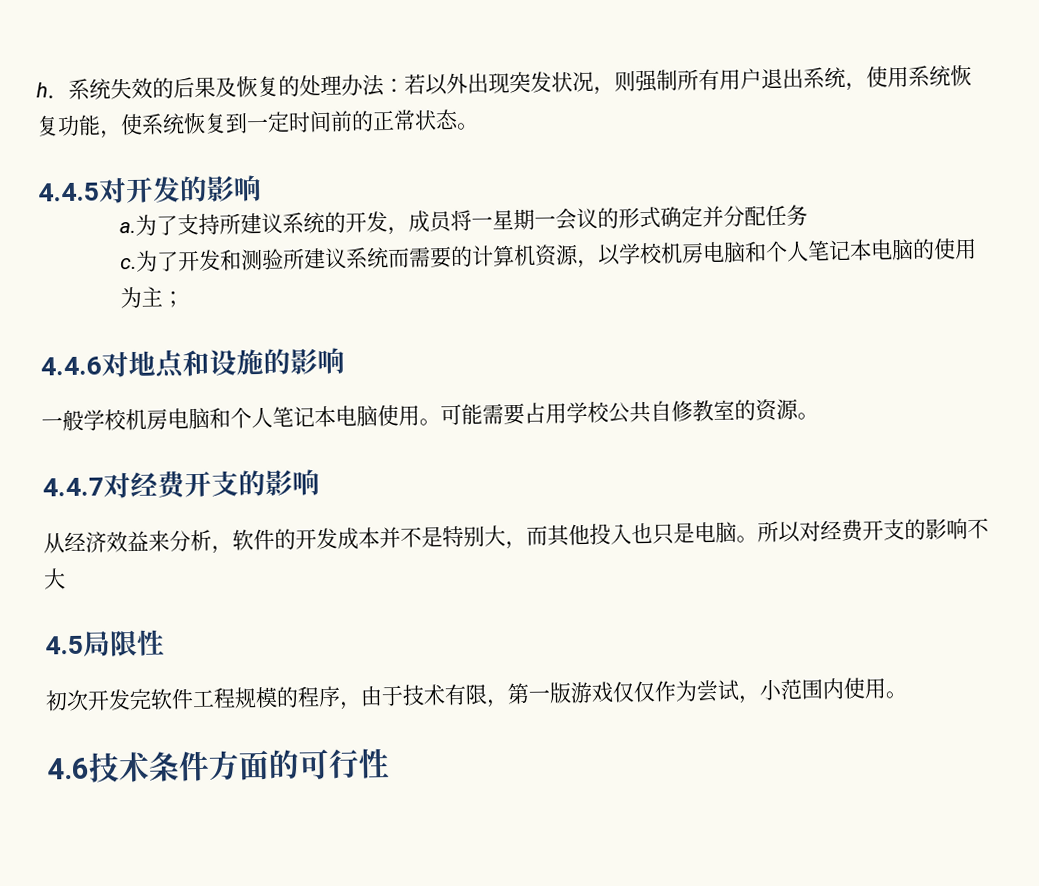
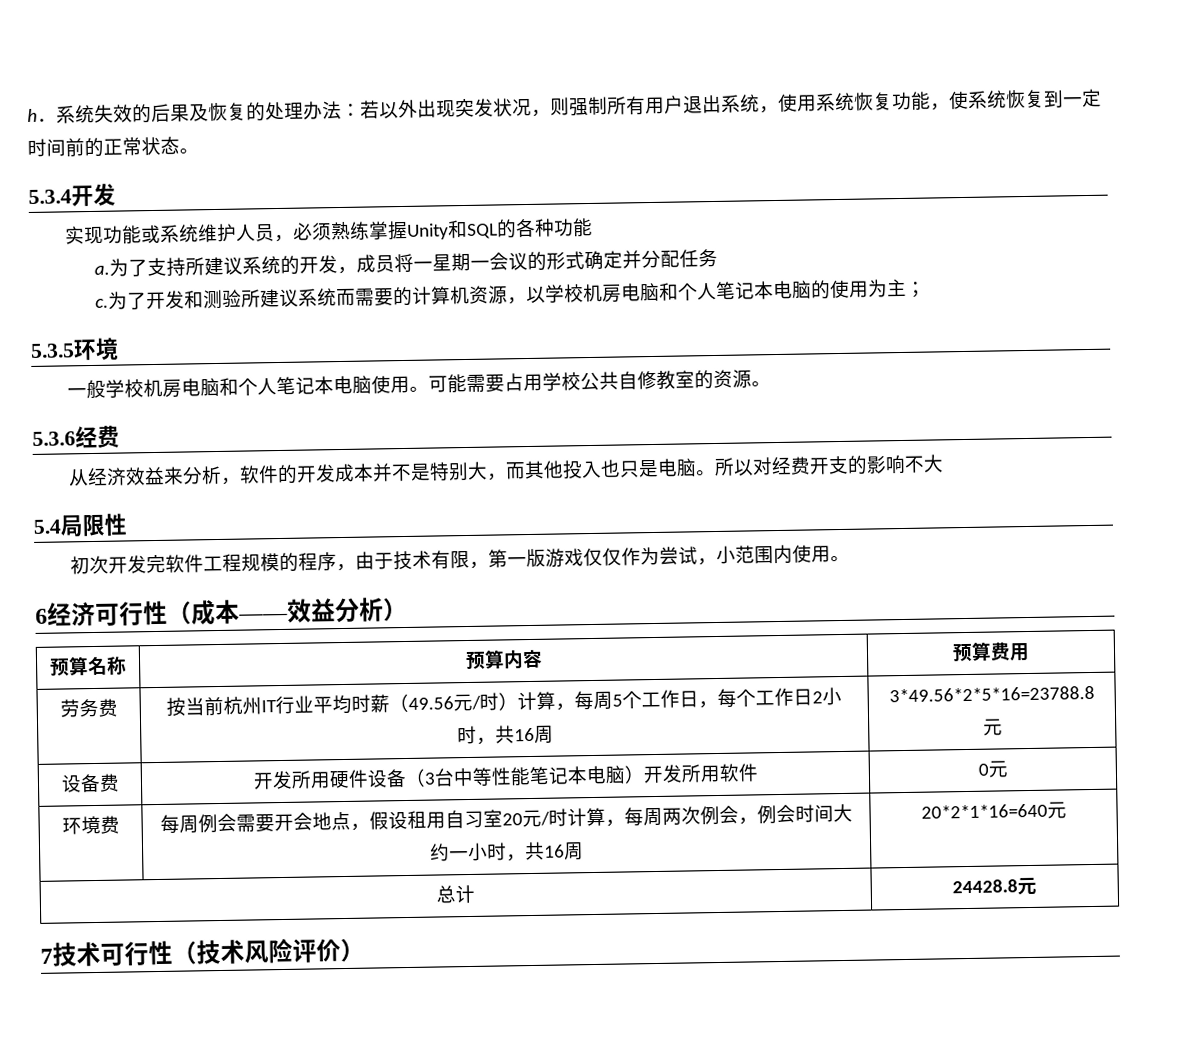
[37,174,262,204] 4.4.5对开发的影响 -> [28,183,116,207] [65,217,594,245] 5.3.4开发 // 实现功能或系统维护人员，必须熟练掌握Unity和SQL的各种功能
[40,347,345,379] 4.4.6对地点和设施的影响 -> [30,337,119,361] 5.3.5环境
[42,469,320,499] 4.4.7对经费开支的影响 -> [32,425,120,449] 5.3.6经费
[44,635,84,655] 4.5 -> [33,519,61,534] 5.4
[46,748,390,783] 4.6技术条件方面的可行性 -> [35,597,408,627] [49,656,127,677] [464,649,543,671] [952,641,1030,663] [59,698,118,718] [166,686,842,717] [456,725,554,745] [888,685,1095,703] [982,718,1003,736] [60,773,120,793] [252,763,759,790] [977,760,1009,778] [61,815,120,835] [159,803,853,834] [429,841,584,862] [920,801,1067,819] [436,884,475,904] [952,876,1037,896] [40,938,365,967] 6经济可行性（成本——效益分析） // 预算名称 | 预算内容 | 预算费用 // 劳务费 | 按当前杭州IT行业平均时薪（49.56元/时）计算，每周5个工作日，每个工作日2小时，共16周 | 3*49.56*2*5*16=23788.8元 // 设备费 | 开发所用硬件设备（3台中等性能笔记本电脑）开发所用软件 | 0元 // 环境费 | 每周例会需要开会地点，假设租用自习室20元/时计算，每周两次例会，例会时间大约一小时，共16周 | 20*2*1*16=640元 // 总计 | 24428.8元 // 7技术可行性（技术风险评价）

